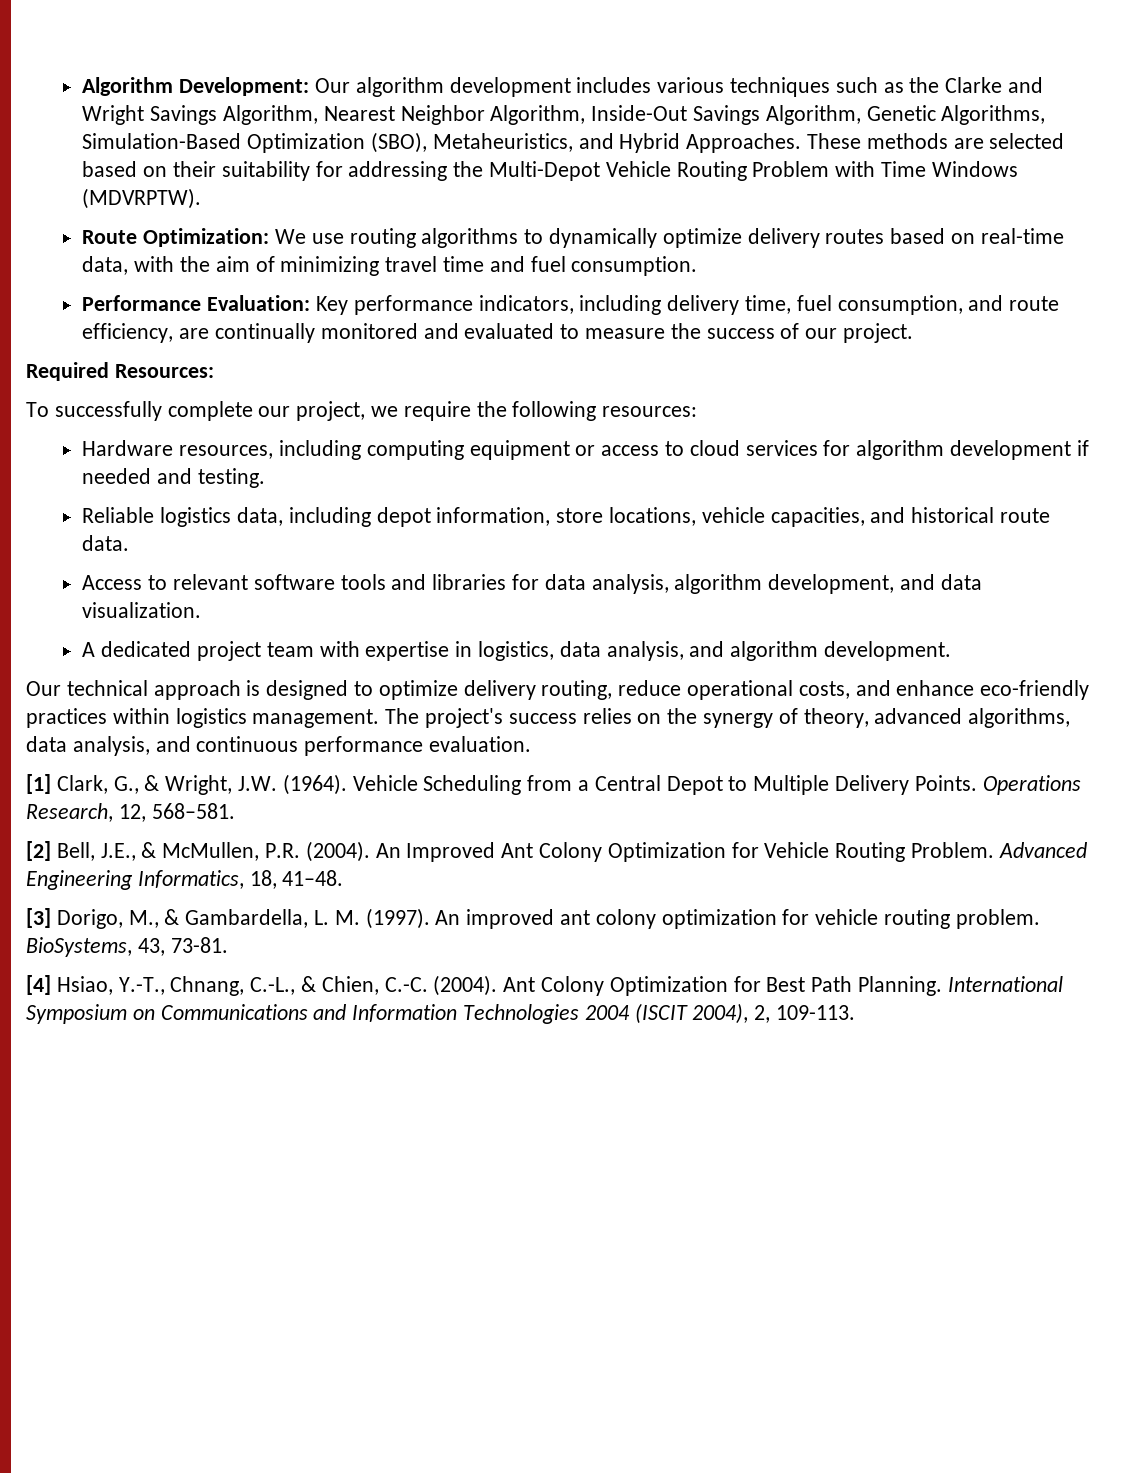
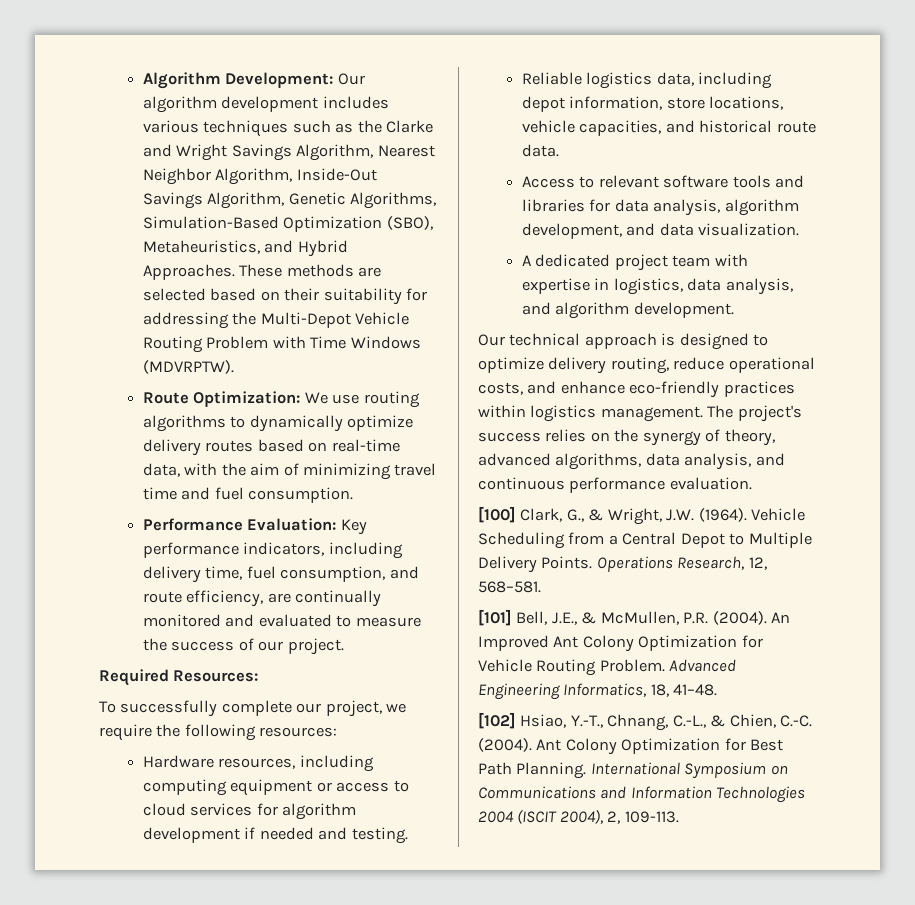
[26,774,51,794] [1] -> [478,506,516,523] [100]
[26,841,51,861] [2] -> [478,609,512,626] [101]
[26,908,1040,929] [26,937,228,957] [26,975,51,995] [3] Dorigo, M., & Gambardella, L. M. (1997). An improved ant colony optimization for vehicle routing problem. BioSystems, 43, 73-81. // [4] -> [478,712,516,729] [102]

